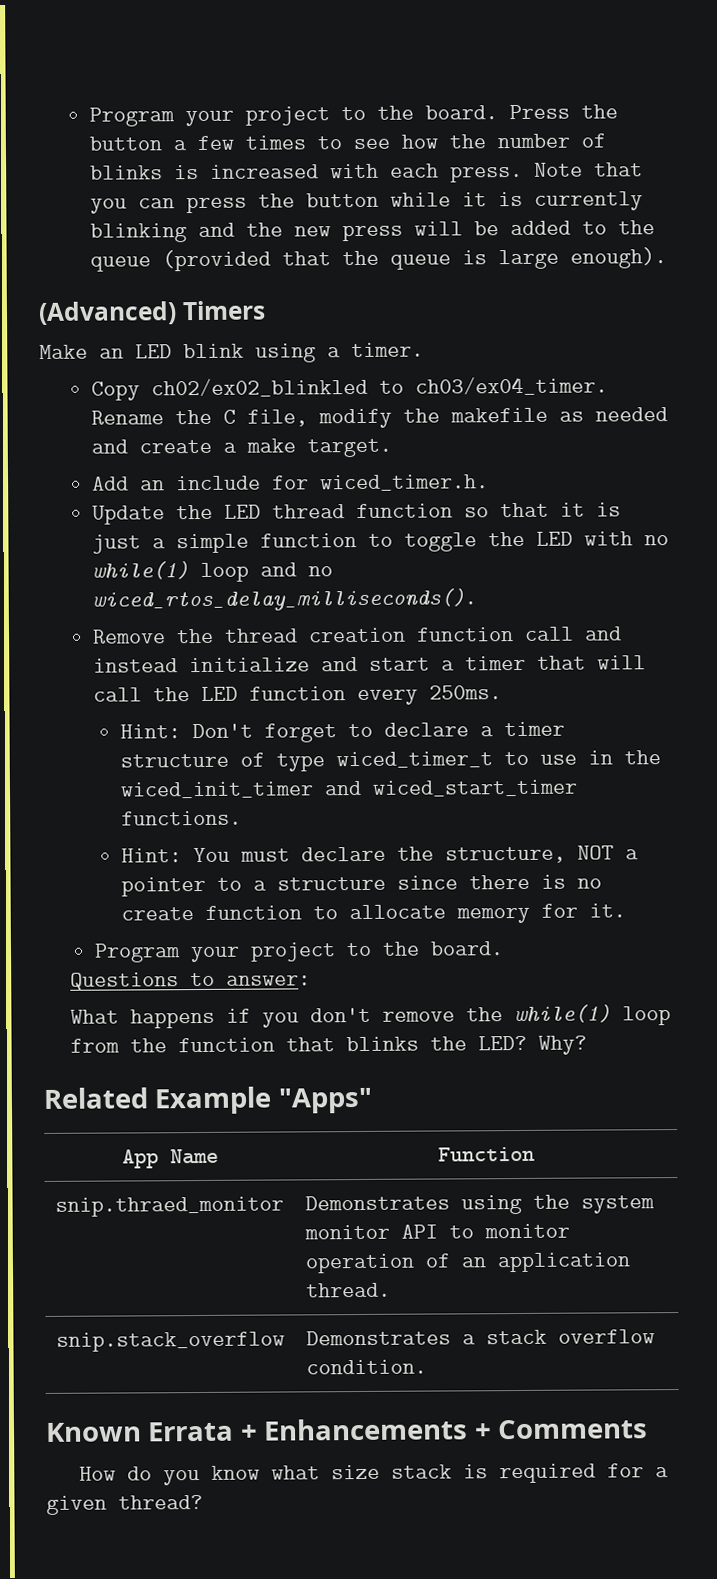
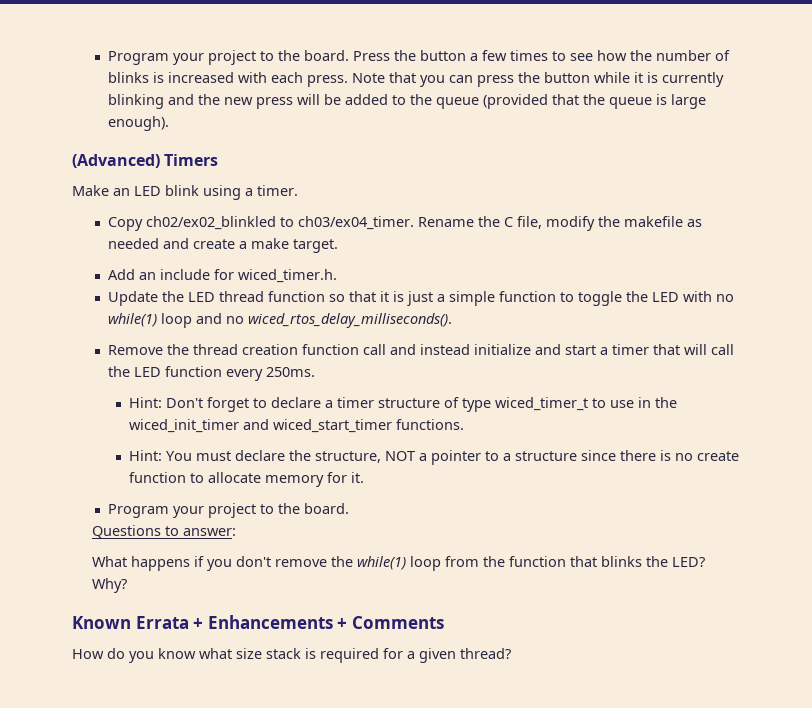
[43,1086,373,1115] [121,1148,219,1169] [437,1146,535,1162] [54,1196,284,1217] [304,1194,655,1215] [303,1223,570,1240] [304,1252,631,1274] [305,1282,391,1298] [55,1331,285,1352] [305,1329,655,1346] [305,1359,427,1375] // Related Example "Apps" // App Name | Function // snip.thraed_monitor | Demonstrates using the system monitor API to monitor operation of an application thread. // snip.stack_overflow | Demonstrates a stack overflow condition. -> (128, 585) none

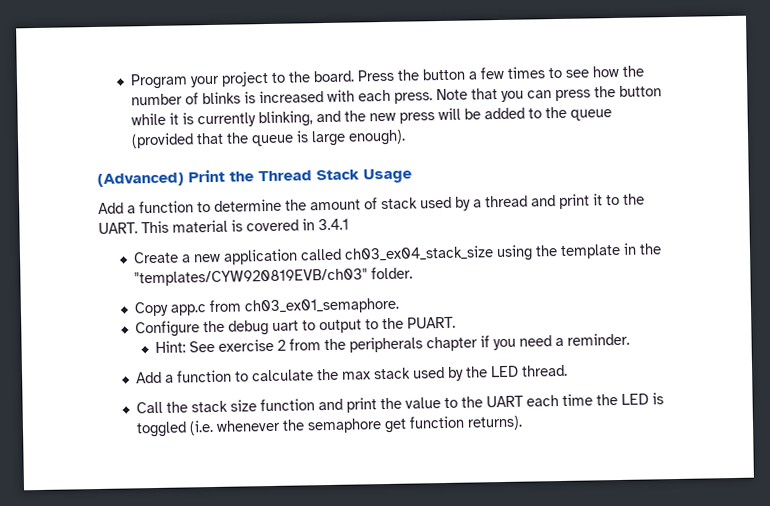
[108,94,165,109] blinking -> [258,110,314,128] blinking,
[164,154,219,166] [72,185,298,200] [108,216,703,231] [108,238,339,253] [108,269,338,283] [108,291,735,306] [108,313,453,328] [108,344,735,355] [108,366,316,381] [128,397,677,412] [128,419,464,433] [128,450,739,465] [128,472,364,487] [108,503,350,518] [92,525,237,539] [92,556,706,571] [92,578,128,593] [72,615,444,629] [72,648,511,663] Timers // Make an LED blink using a timer. // Copy ch02/ex02_blinkled to ch03/ex04_timer. Rename the C file, modify the makefile as needed and create a make target. // Add an include for wiced_timer.h. // Update the LED thread function so that it is just a simple function to toggle the LED with no while(1) loop and no wiced_rtos_delay_milliseconds(). // Remove the thread creation function call and instead initialize and start a timer that will call the LED function every 250ms. // Hint: Don't forget to declare a timer structure of type wiced_timer_t to use in the wiced_init_timer and wiced_start_timer functions. // Hint: You must declare the structure, NOT a pointer to a structure since there is no create function to allocate memory for it. // Program your project to the board. // Questions to answer: // What happens if you don't remove the while(1) loop from the function that blinks the LED? Why? // Known Errata + Enhancements + Comments // How do you know what size stack is required for a given thread? -> [188,168,412,184] [98,193,645,214] [98,218,349,234] [133,242,663,265] [134,266,414,287] [134,297,401,317] [135,316,457,338] [154,332,630,353] [136,364,569,384] [136,392,665,414] [136,415,524,438] Print the Thread Stack Usage // Add a function to determine the amount of stack used by a thread and print it to the UART. This material is covered in 3.4.1 // Create a new application called ch03_ex04_stack_size using the template in the "templates/CYW920819EVB/ch03" folder. // Copy app.c from ch03_ex01_semaphore. // Configure the debug uart to output to the PUART. // Hint: See exercise 2 from the peripherals chapter if you need a reminder. // Add a function to calculate the max stack used by the LED thread. // Call the stack size function and print the value to the UART each time the LED is toggled (i.e. whenever the semaphore get function returns).

